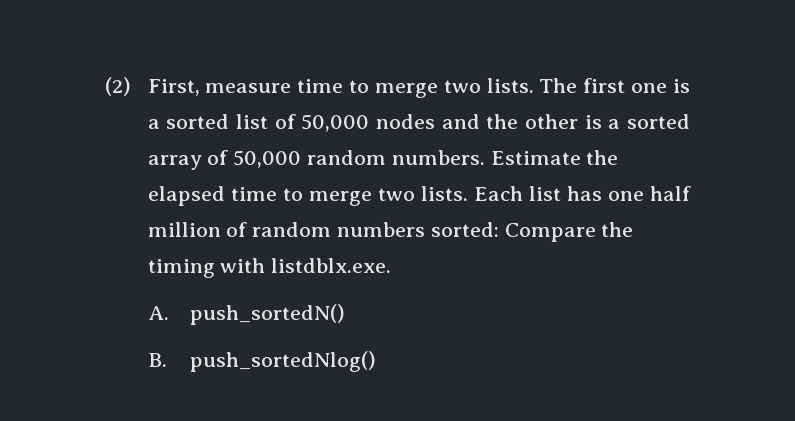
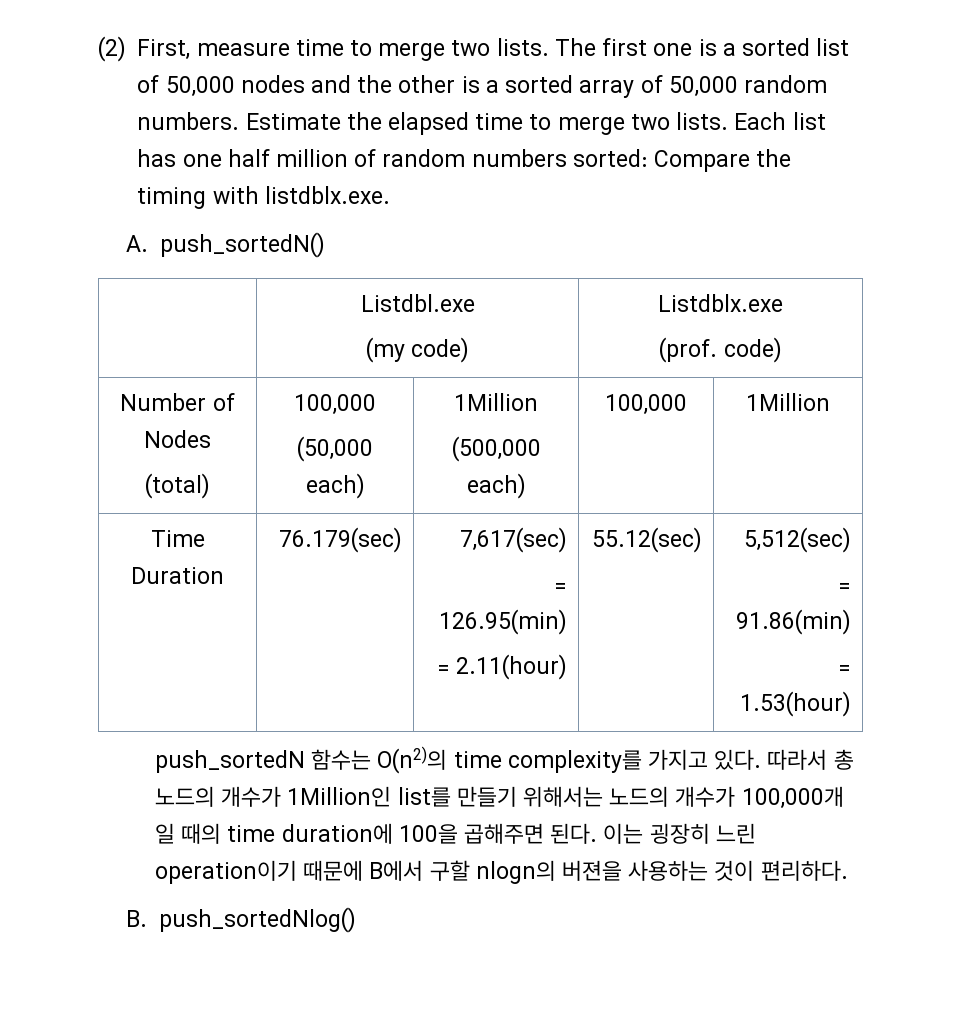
(346, 314) none -> [360,294,475,312] [365,337,470,363] [658,294,783,312] [659,337,782,363] [120,393,235,411] [144,430,211,448] [145,473,210,499] [294,394,376,415] [297,436,373,462] [305,473,365,499] [454,393,538,411] [451,436,541,462] [466,473,526,499] [605,394,687,415] [746,393,830,411] [150,530,205,547] [131,567,224,584] [278,527,402,553] [459,527,567,553] [553,583,567,592] [438,609,567,635] [436,654,567,680] [591,527,702,553] [743,527,851,553] [837,583,851,592] [735,609,851,635] [837,665,851,674] [739,691,851,717] [154,746,854,774] [154,786,844,809] [154,823,756,844] [154,860,848,884] // | Listdbl.exe // (my code) | Listdblx.exe // (prof. code) // Number of Nodes // (total) | 100,000 // (50,000 each) | 1Million // (500,000 each) | 100,000 | 1Million // Time Duration | 76.179(sec) | 7,617(sec) // = 126.95(min) // = 2.11(hour) | 55.12(sec) | 5,512(sec) // = 91.86(min) // = 1.53(hour) // push_sortedN 함수는 O(n2)의 time complexity를 가지고 있다. 따라서 총 노드의 개수가 1Million인 list를 만들기 위해서는 노드의 개수가 100,000개 일 때의 time duration에 100을 곱해주면 된다. 이는 굉장히 느린 operation이기 때문에 B에서 구할 nlogn의 버젼을 사용하는 것이 편리하다.

